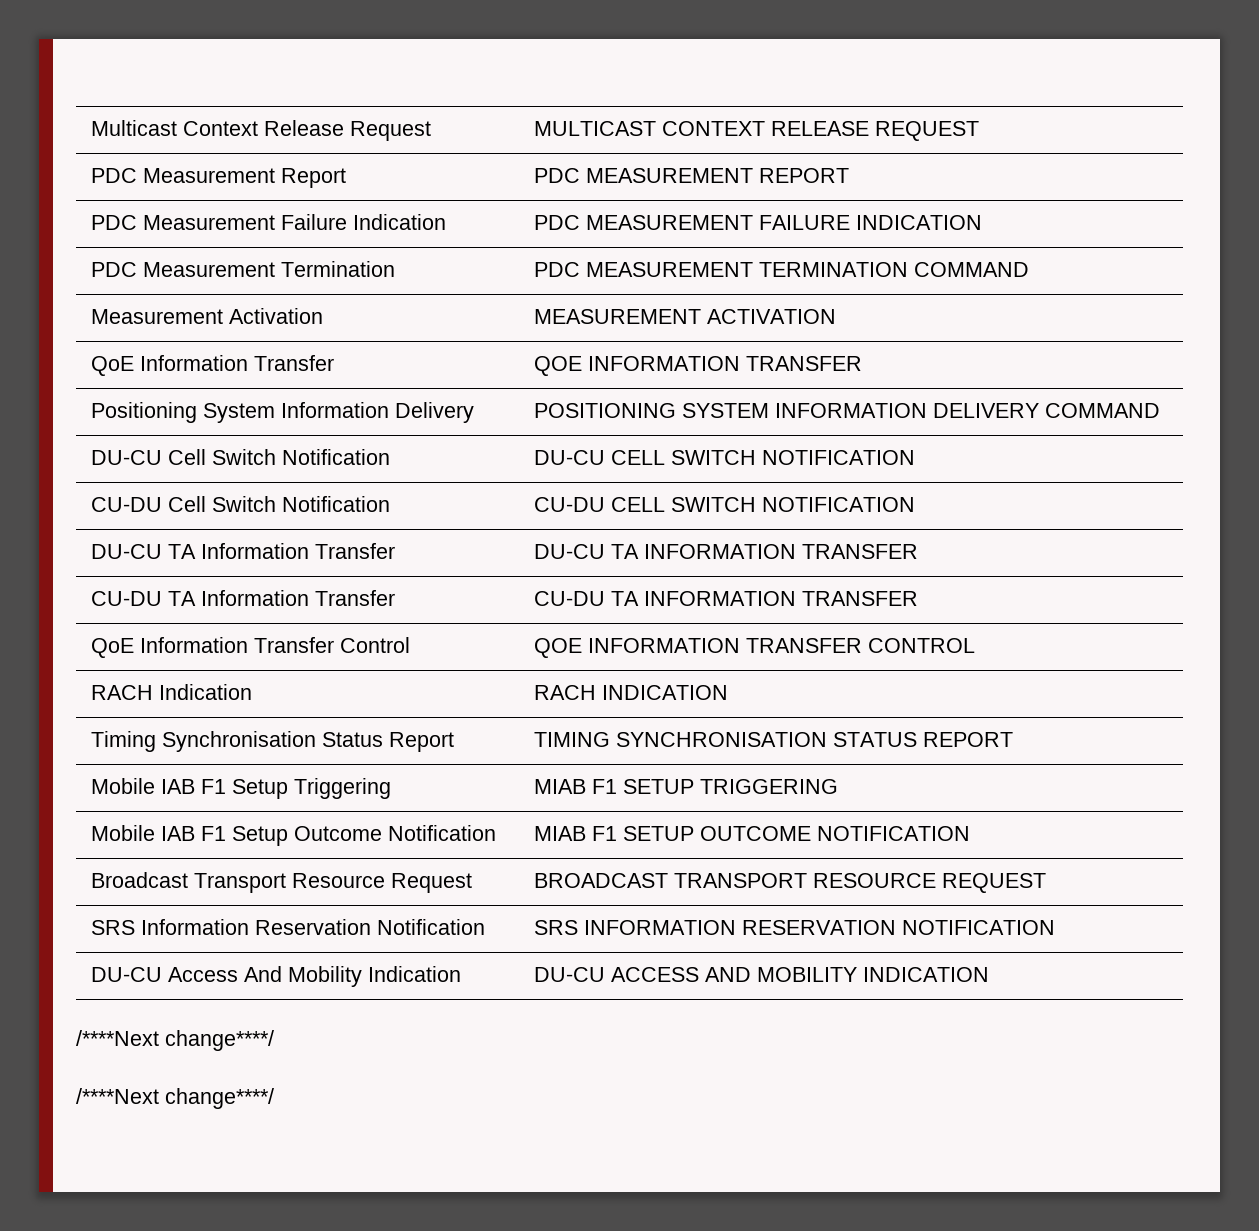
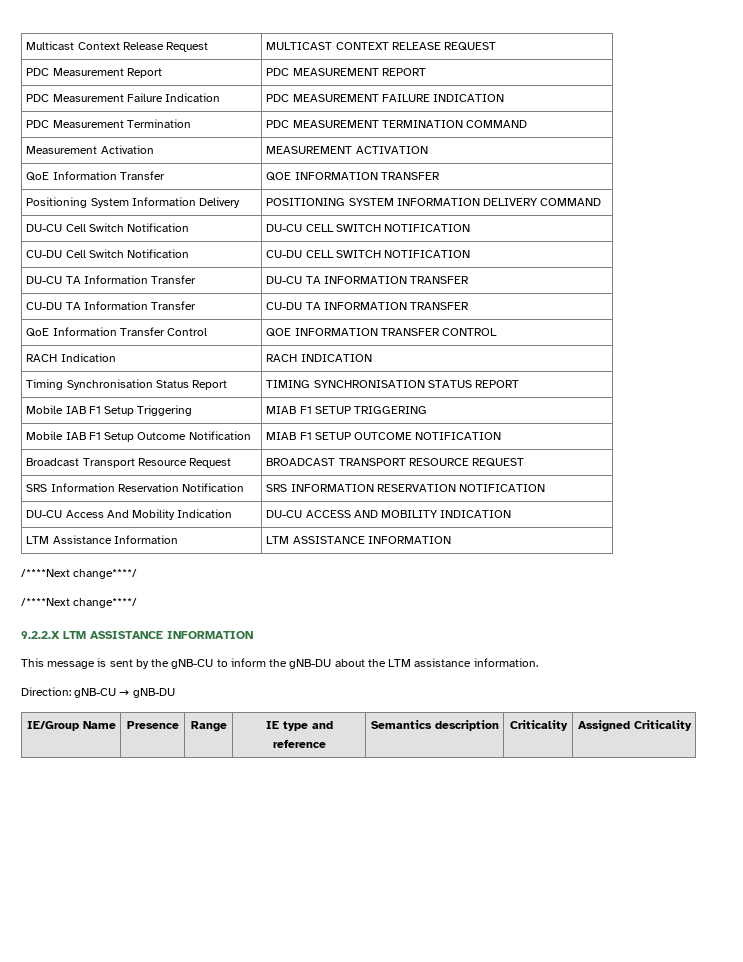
[76,1030,274,1051] [76,1088,274,1109] // /****Next change****/ // /****Next change****/ -> [26,535,178,544] [266,536,451,544] [21,569,138,579] [21,598,138,608] [21,631,253,639] [21,658,538,669] [21,687,175,698] [26,721,116,731] [126,721,179,729] [190,721,227,732] [265,721,333,731] [272,739,326,748] [370,720,499,731] [509,720,568,731] [577,720,692,732] // LTM Assistance Information | LTM ASSISTANCE INFORMATION // /****Next change****/ // /****Next change****/ // 9.2.2.X LTM ASSISTANCE INFORMATION // This message is sent by the gNB-CU to inform the gNB-DU about the LTM assistance information. // Direction: gNB-CU → gNB-DU // IE/Group Name | Presence | Range | IE type and reference | Semantics description | Criticality | Assigned Criticality

